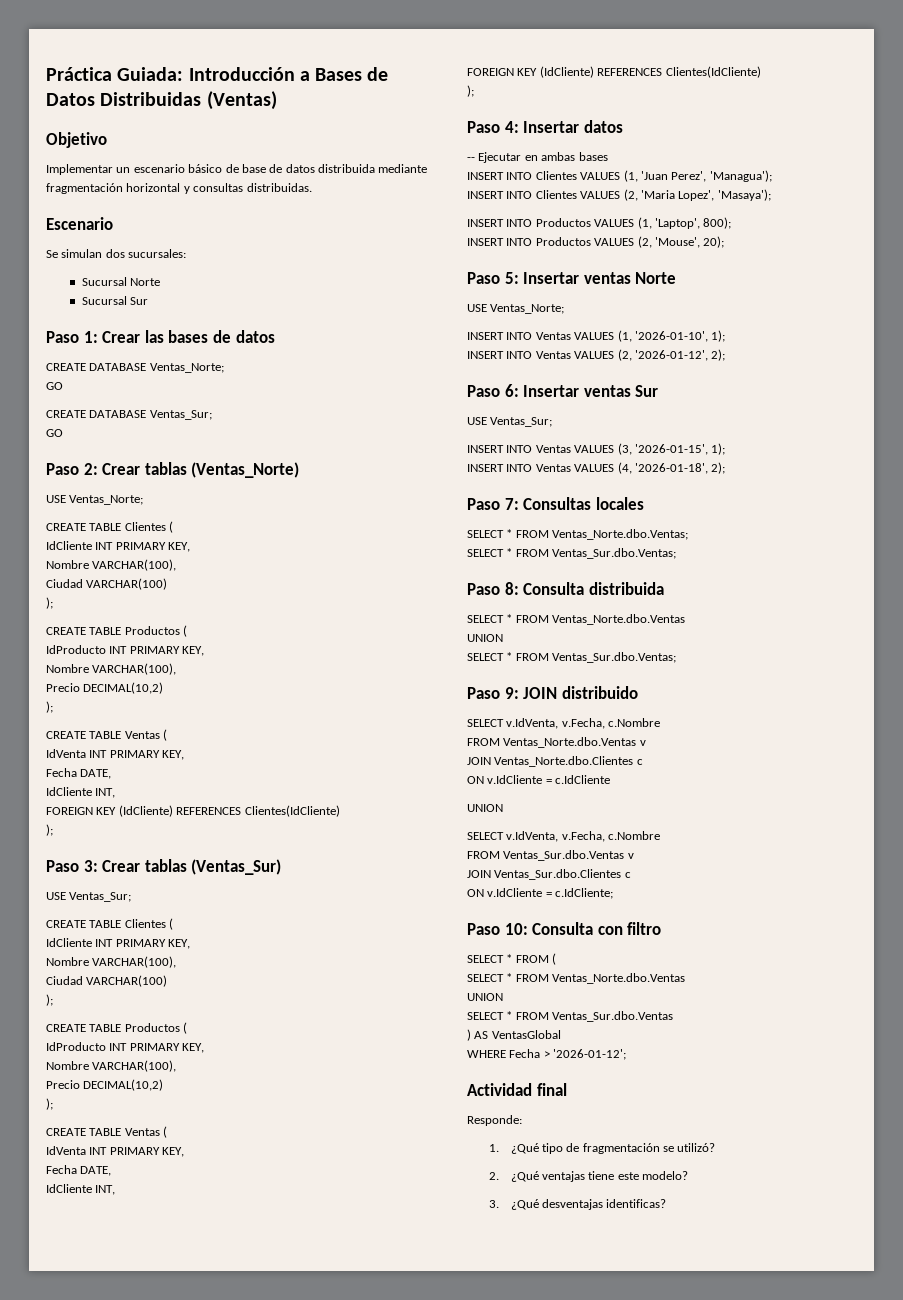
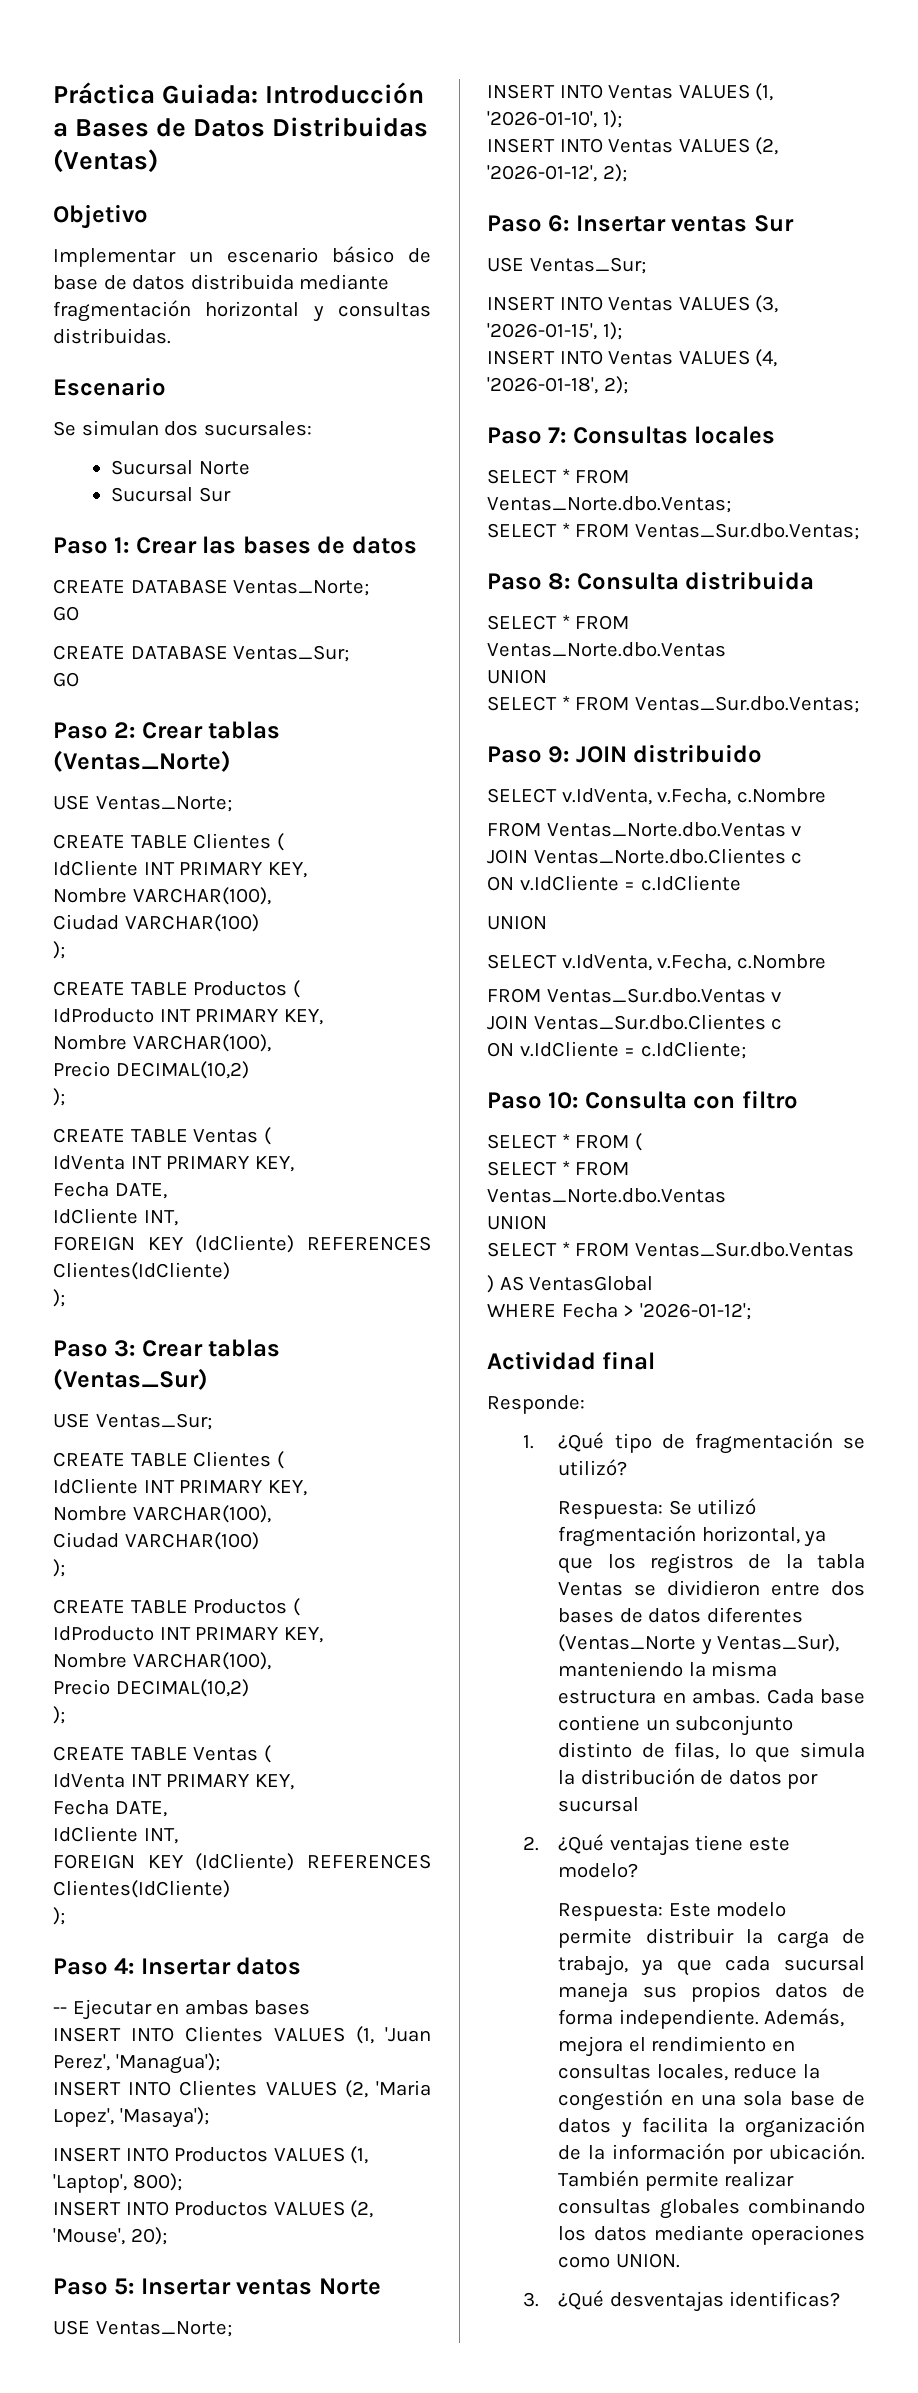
(716, 1147) none -> [558,1498,757,1519] [558,1525,827,1547] [558,1553,865,1574] [558,1580,865,1596] [558,1607,803,1623] [558,1634,840,1655] [558,1661,778,1677] [558,1689,865,1704] [558,1715,794,1736] [558,1742,865,1763] [558,1768,819,1789] [558,1797,640,1812] // Respuesta: Se utilizó fragmentación horizontal, ya que los registros de la tabla Ventas se dividieron entre dos bases de datos diferentes (Ventas_Norte y Ventas_Sur), manteniendo la misma estructura en ambas. Cada base contiene un subconjunto distinto de filas, lo que simula la distribución de datos por sucursal
(689, 1175) none -> [558,1902,787,1921] [558,1928,865,1949] [558,1955,865,1976] [558,1982,865,2003] [558,2008,845,2029] [558,2036,795,2057] [558,2064,820,2081] [558,2089,865,2111] [558,2116,865,2138] [558,2143,865,2164] [558,2170,795,2191] [558,2198,865,2219] [558,2225,865,2245] [558,2253,680,2268] // Respuesta: Este modelo permite distribuir la carga de trabajo, ya que cada sucursal maneja sus propios datos de forma independiente. Además, mejora el rendimiento en consultas locales, reduce la congestión en una sola base de datos y facilita la organización de la información por ubicación. También permite realizar consultas globales combinando los datos mediante operaciones como UNION.

